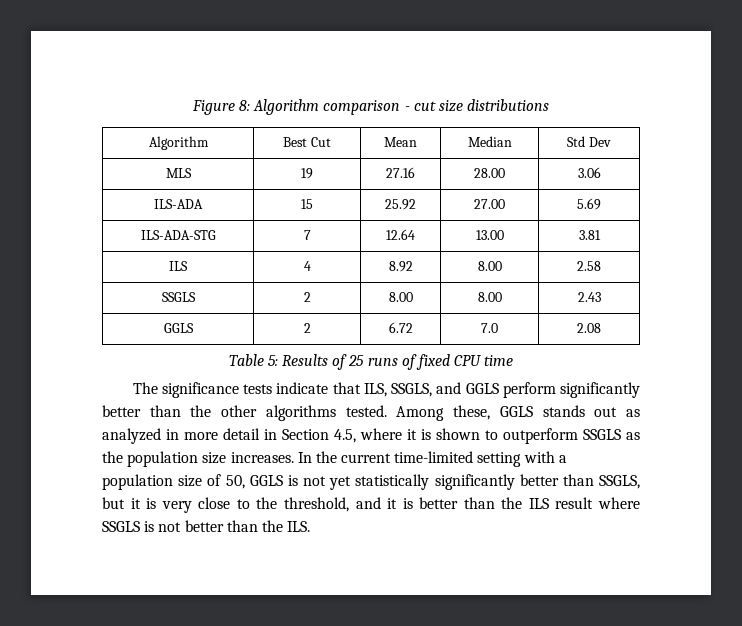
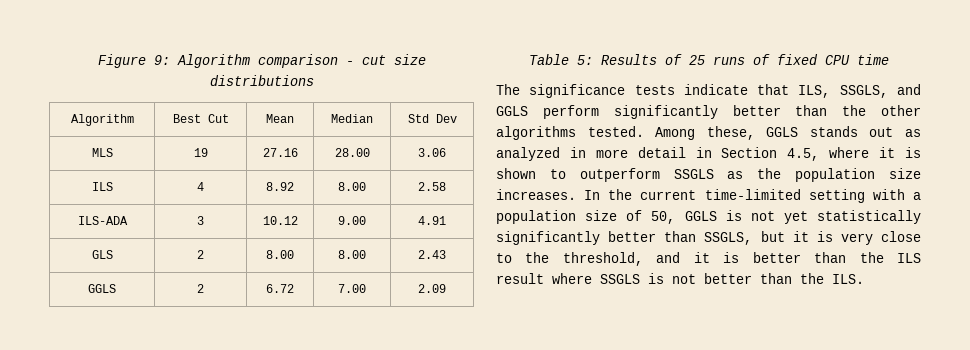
[239,100,251,111] 8: -> [153,55,170,65] 9:
[154,199,203,209] [301,199,313,209] [385,199,416,210] [474,199,505,209] [577,198,601,210] [140,230,216,240] [303,230,311,240] [386,229,415,240] [475,230,504,240] [578,230,601,240] // ILS-ADA | 15 | 25.92 | 27.00 | 5.69 // ILS-ADA-STG | 7 | 12.64 | 13.00 | 3.81 -> (446, 152) none
[161,292,196,302] SSGLS -> [77,216,128,225] [197,216,204,225] [262,216,298,225] [338,216,366,225] [418,216,446,225] [91,250,113,259] ILS-ADA | 3 | 10.12 | 9.00 | 4.91 // GLS
[481,323,498,333] [577,323,601,333] 7.0 | 2.08 -> [338,284,366,293] [418,284,446,293] 7.00 | 2.09

